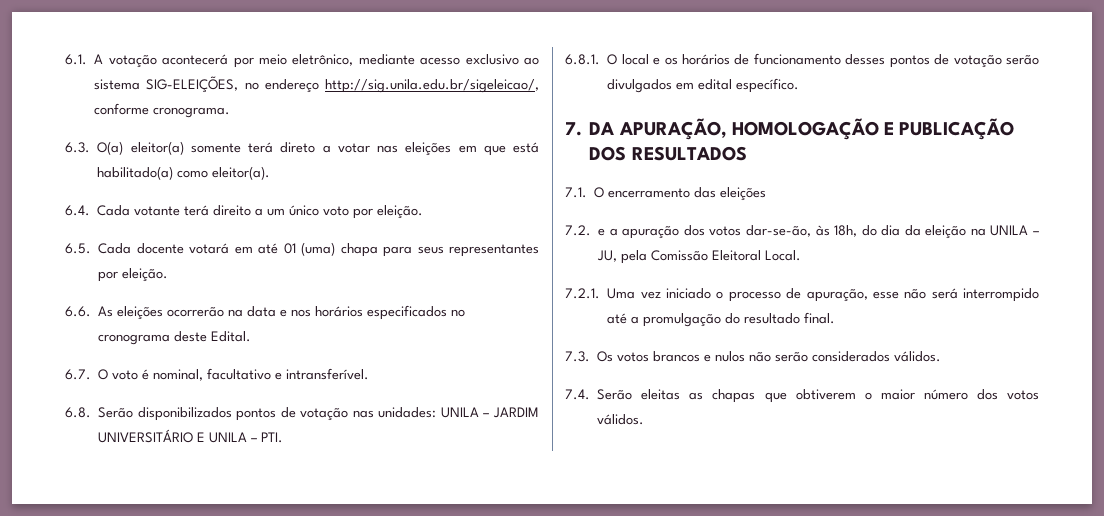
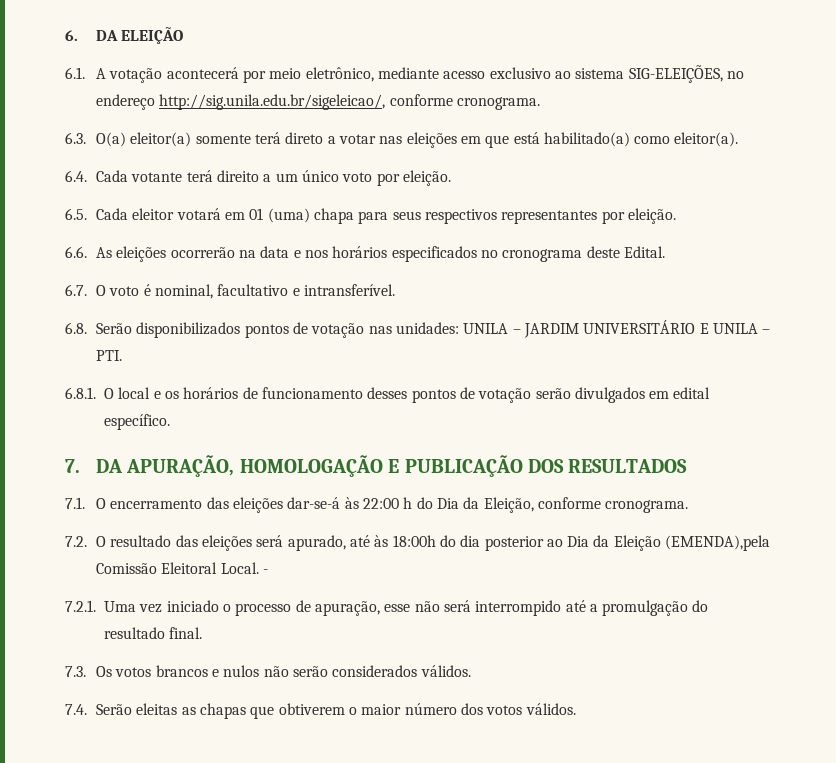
(65, 59) none -> [65,27,184,44] 6. DA ELEIÇÃO //
[136,243,184,254] docente -> [132,208,175,220] eleitor
[258,243,279,254] até -> (245, 216) none
(444, 250) none -> [424,209,497,224] respectivos
[565,225,1039,239] [597,250,648,264] // 7.2. e a apuração dos votos dar-se-ão, às 18h, do dia da eleição na UNILA – JU, pela -> [287,497,689,513] [65,535,771,551] dar-se-á às 22:00 h do Dia da Eleição, conforme cronograma. // 7.2. O resultado das eleições será apurado, até às 18:00h do dia posterior ao Dia da Eleição (EMENDA),pela
(802, 255) none -> [262,569,268,574] -

